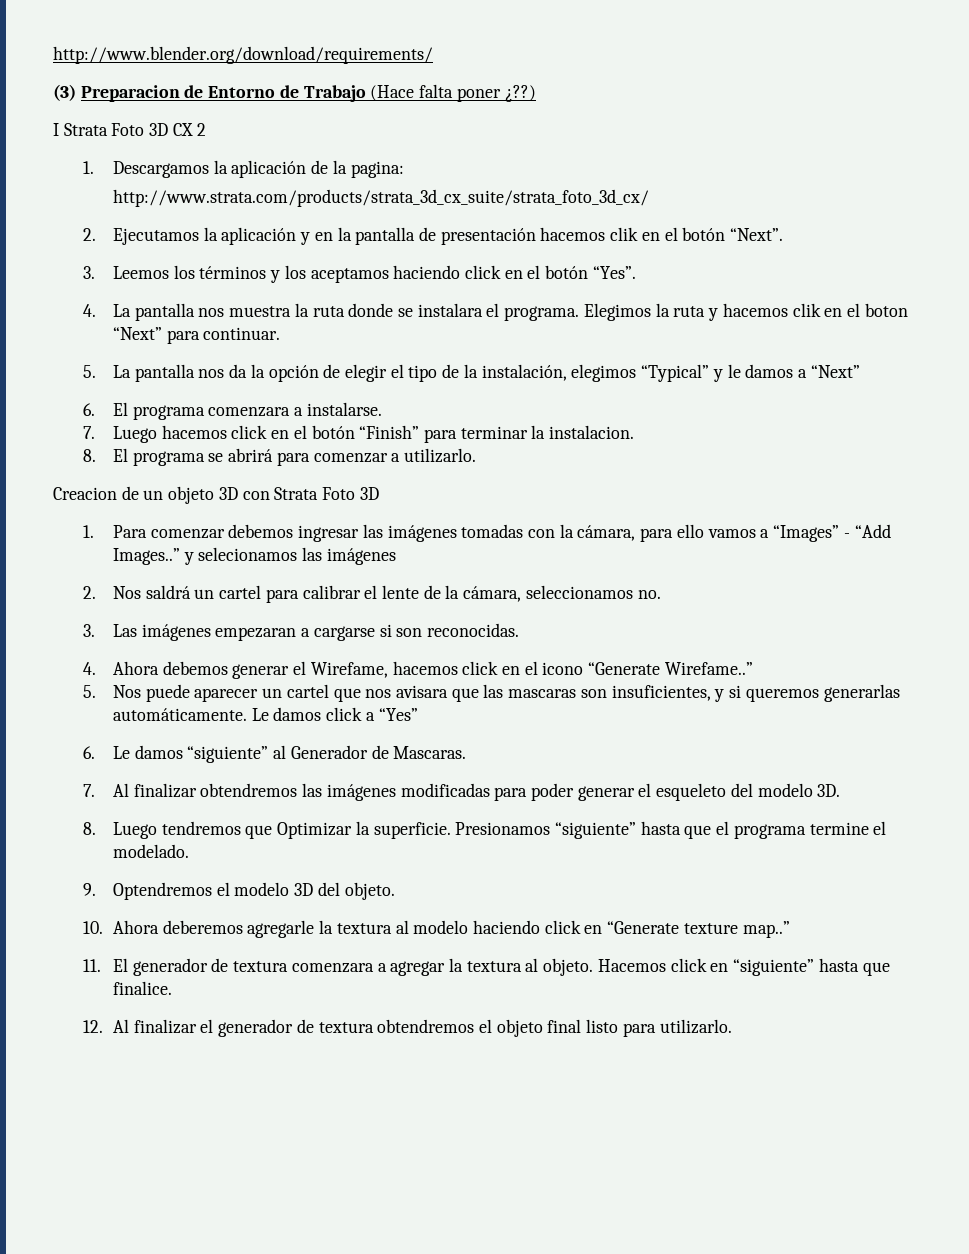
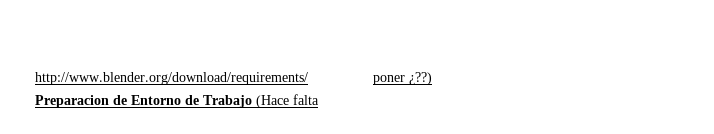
[53,84,76,101] (3) -> (308, 78) none
[53,123,206,136] [82,160,404,178] [112,189,649,207] [82,227,784,245] [82,265,636,283] [82,303,908,321] [112,327,281,344] [82,364,860,382] [82,402,382,420] [82,425,635,443] [82,448,476,466] [53,486,379,504] [82,524,891,542] [112,547,396,565] [82,585,661,603] [82,623,519,641] [82,661,753,679] [82,684,900,702] [112,707,418,721] [82,745,467,763] [82,783,841,801] [82,821,887,839] [112,844,189,858] [82,882,395,900] [82,920,790,938] [82,958,890,976] [112,981,172,995] [82,1019,732,1037] // I Strata Foto 3D CX 2 // 1. Descargamos la aplicación de la pagina: // http://www.strata.com/products/strata_3d_cx_suite/strata_foto_3d_cx/ // 2. Ejecutamos la aplicación y en la pantalla de presentación hacemos clik en el botón “Next”. // 3. Leemos los términos y los aceptamos haciendo click en el botón “Yes”. // 4. La pantalla nos muestra la ruta donde se instalara el programa. Elegimos la ruta y hacemos clik en el boton “Next” para continuar. // 5. La pantalla nos da la opción de elegir el tipo de la instalación, elegimos “Typical” y le damos a “Next” // 6. El programa comenzara a instalarse. // 7. Luego hacemos click en el botón “Finish” para terminar la instalacion. // 8. El programa se abrirá para comenzar a utilizarlo. // Creacion de un objeto 3D con Strata Foto 3D // 1. Para comenzar debemos ingresar las imágenes tomadas con la cámara, para ello vamos a “Images” - “Add Images..” y selecionamos las imágenes // 2. Nos saldrá un cartel para calibrar el lente de la cámara, seleccionamos no. // 3. Las imágenes empezaran a cargarse si son reconocidas. // 4. Ahora debemos generar el Wirefame, hacemos click en el icono “Generate Wirefame..” // 5. Nos puede aparecer un cartel que nos avisara que las mascaras son insuficientes, y si queremos generarlas automáticamente. Le damos click a “Yes” // 6. Le damos “siguiente” al Generador de Mascaras. // 7. Al finalizar obtendremos las imágenes modificadas para poder generar el esqueleto del modelo 3D. // 8. Luego tendremos que Optimizar la superficie. Presionamos “siguiente” hasta que el programa termine el modelado. // 9. Optendremos el modelo 3D del objeto. // 10. Ahora deberemos agregarle la textura al modelo haciendo click en “Generate texture map..” // 11. El generador de textura comenzara a agregar la textura al objeto. Hacemos click en “siguiente” hasta que finalice. // 12. Al finalizar el generador de textura obtendremos el objeto final listo para utilizarlo. -> (432, 78) none

